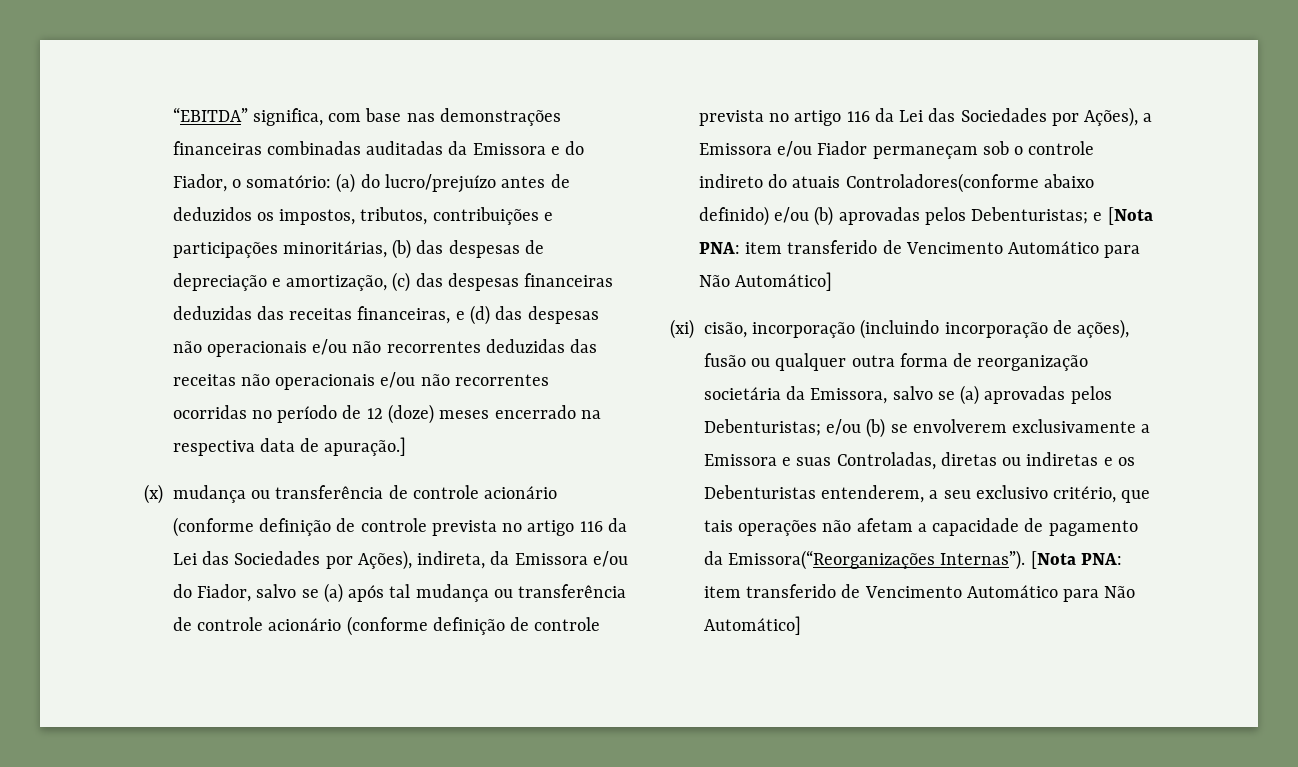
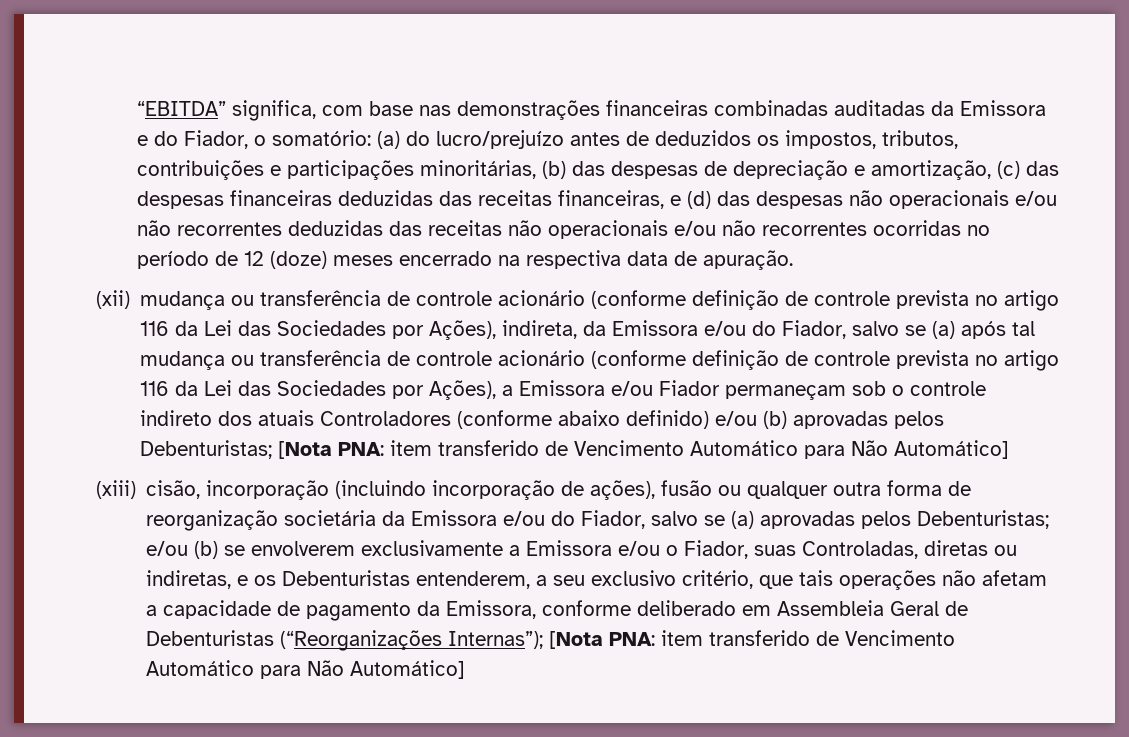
[324,437,407,456] [144,484,163,504] apuração.] // (x) -> [702,250,793,270] [96,290,130,309] apuração. // (xii)
[768,173,1039,193] do atuais Controladores(conforme -> [218,410,553,429] dos atuais Controladores (conforme
[1093,212,1103,221] e -> (273, 449) none
[670,319,694,339] (xi) -> [96,480,136,499] (xiii)
[810,388,888,404] Emissora, -> [411,510,646,529] Emissora e/ou do Fiador,
[782,457,792,466] e -> [618,540,749,559] e/ou o Fiador,
[1026,452,1099,466] indiretas -> [146,570,232,589] indiretas,
[728,550,1026,570] Emissora(“Reorganizações Internas”). -> [446,600,969,619] [146,630,544,651] Emissora, conforme deliberado em Assembleia Geral de Debenturistas (“Reorganizações Internas”);

